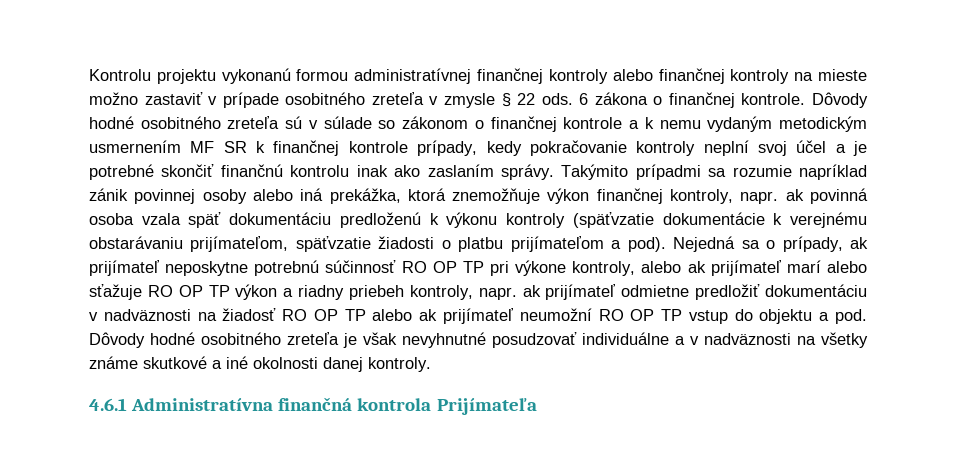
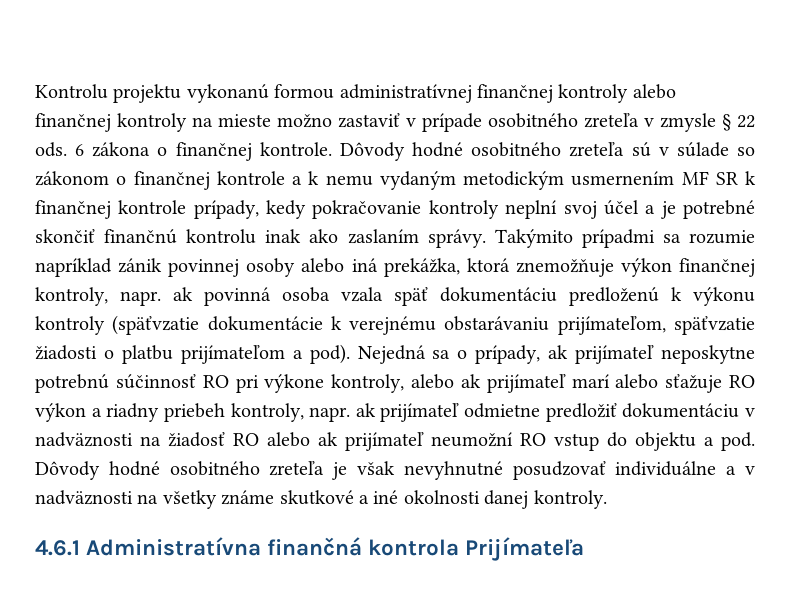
[432,261,484,273] OP TP -> (229, 381) none
[178,285,230,297] OP TP -> (756, 381) none
[313,309,366,321] OP TP -> (259, 439) none
[630,309,683,321] OP TP -> (546, 439) none

